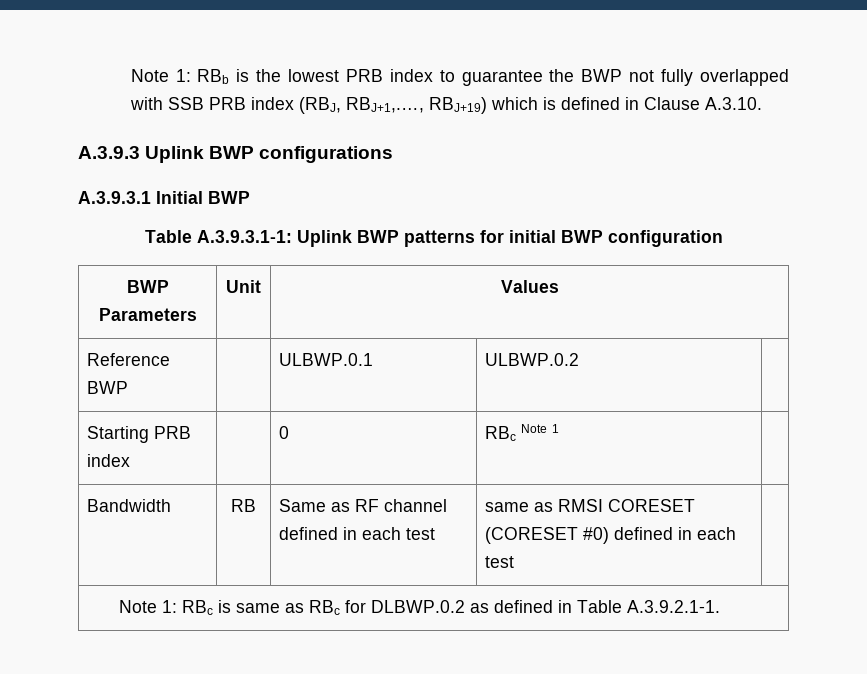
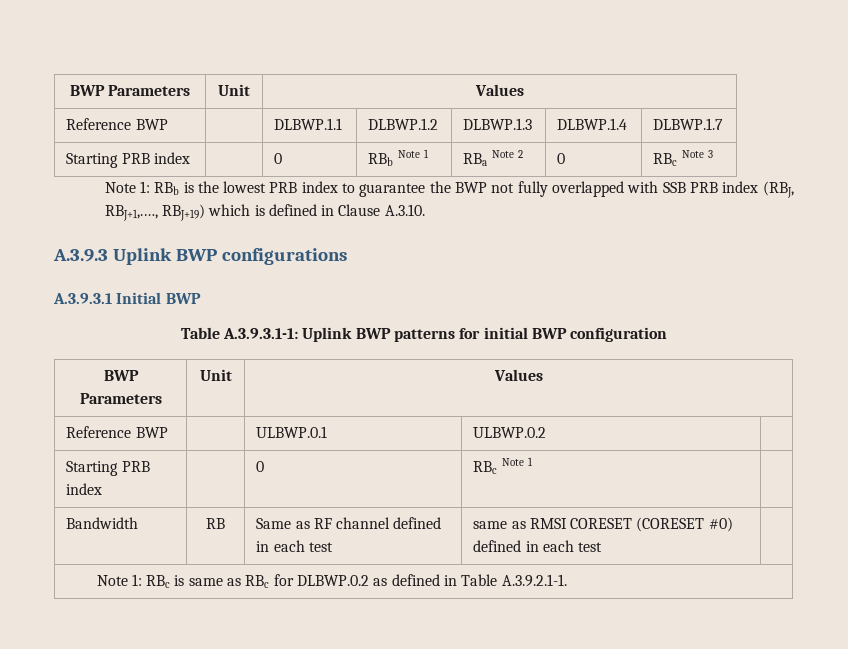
(130, 75) none -> [69,85,191,96] [218,84,250,96] [474,84,524,96] [66,118,168,130] [274,118,343,130] [368,118,439,130] [463,118,533,130] [557,118,628,130] [653,118,724,130] [66,152,190,168] [274,153,283,164] [368,149,429,166] [463,150,523,166] [557,153,566,164] [653,150,713,166] BWP Parameters | Unit | Values // Reference BWP | | DLBWP.1.1 | DLBWP.1.2 | DLBWP.1.3 | DLBWP.1.4 | DLBWP.1.7 // Starting PRB index | | 0 | RBb Note 1 | RBa Note 2 | 0 | RBc Note 3 //

